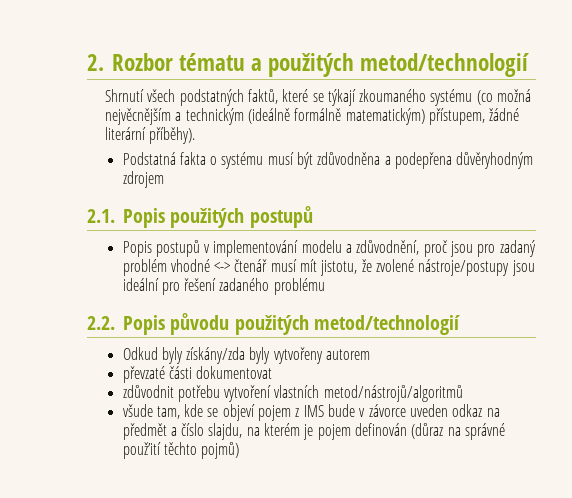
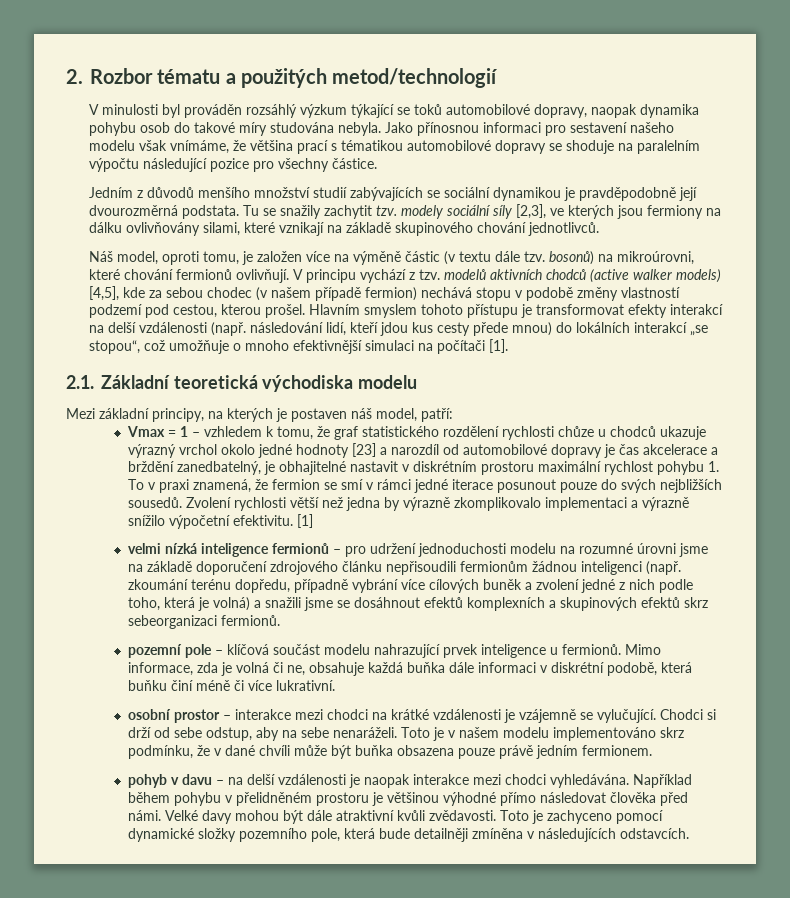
[104,89,532,106] [104,108,520,125] [104,127,196,144] [122,152,534,169] [122,171,164,188] [87,206,313,228] [122,240,536,257] [122,259,535,276] [122,278,325,295] [87,313,461,335] [122,347,371,364] [122,366,273,383] [122,385,463,402] [122,404,500,421] [122,423,506,440] [122,442,240,459] Shrnutí všech podstatných faktů, které se týkají zkoumaného systému (co možná nejvěcnějším a technickým (ideálně formálně matematickým) přístupem, žádné literární příběhy). // Podstatná fakta o systému musí být zdůvodněna a podepřena důvěryhodným zdrojem // 2.1. Popis použitých postupů // Popis postupů v implementování modelu a zdůvodnění, proč jsou pro zadaný problém vhodné <-> čtenář musí mít jistotu, že zvolené nástroje/postupy jsou ideální pro řešení zadaného problému // 2.2. Popis původu použitých metod/technologií // Odkud byly získány/zda byly vytvořeny autorem // převzaté části dokumentovat // zdůvodnit potřebu vytvoření vlastních metod/nástrojů/algoritmů // všude tam, kde se objeví pojem z IMS bude v závorce uveden odkaz na předmět a číslo slajdu, na kterém je pojem definován (důraz na správné použ’ití těchto pojmů) -> [89,104,700,118] [89,122,675,136] [89,140,701,154] [89,158,378,172] [89,187,698,201] [89,204,722,219] [89,222,600,236] [89,251,695,265] [89,269,722,283] [89,286,681,301] [89,304,724,318] [89,322,709,336] [89,339,509,354] [66,375,418,392] [66,408,453,422] [126,426,706,440] [127,443,718,458] [127,461,719,475] [127,479,722,493] [127,497,689,511] [127,514,313,529] [127,543,708,557] [127,561,681,575] [127,579,693,593] [127,597,708,611] [127,615,280,629] [127,644,661,658] [127,662,692,676] [127,680,335,691] [127,709,716,723] [127,727,684,741] [127,745,652,759] [127,774,692,788] [127,792,688,806] [127,810,663,824] [127,828,689,842] V minulosti byl prováděn rozsáhlý výzkum týkající se toků automobilové dopravy, naopak dynamika pohybu osob do takové míry studována nebyla. Jako přínosnou informaci pro sestavení našeho modelu však vnímáme, že většina prací s tématikou automobilové dopravy se shoduje na paralelním výpočtu následující pozice pro všechny částice. // Jedním z důvodů menšího množství studií zabývajících se sociální dynamikou je pravděpodobně její dvourozměrná podstata. Tu se snažily zachytit tzv. modely sociální síly [2,3], ve kterých jsou fermiony na dálku ovlivňovány silami, které vznikají na základě skupinového chování jednotlivců. // Náš model, oproti tomu, je založen více na výměně částic (v textu dále tzv. bosonů) na mikroúrovni, které chování fermionů ovlivňují. V principu vychází z tzv. modelů aktivních chodců (active walker models) [4,5], kde za sebou chodec (v našem případě fermion) nechává stopu v podobě změny vlastností podzemí pod cestou, kterou prošel. Hlavním smyslem tohoto přístupu je transformovat efekty interakcí na delší vzdálenosti (např. následování lidí, kteří jdou kus cesty přede mnou) do lokálních interakcí „se stopou“, což umožňuje o mnoho efektivnější simulaci na počítači [1]. // 2.1. Základní teoretická východiska modelu // Mezi základní principy, na kterých je postaven náš model, patří: // Vmax = 1 – vzhledem k tomu, že graf statistického rozdělení rychlosti chůze u chodců ukazuje výrazný vrchol okolo jedné hodnoty [23] a narozdíl od automobilové dopravy je čas akcelerace a brždění zanedbatelný, je obhajitelné nastavit v diskrétním prostoru maximální rychlost pohybu 1. To v praxi znamená, že fermion se smí v rámci jedné iterace posunout pouze do svých nejbližších sousedů. Zvolení rychlosti větší než jedna by výrazně zkomplikovalo implementaci a výrazně snížilo výpočetní efektivitu. [1] // velmi nízká inteligence fermionů – pro udržení jednoduchosti modelu na rozumné úrovni jsme na základě doporučení zdrojového článku nepřisoudili fermionům žádnou inteligenci (např. zkoumání terénu dopředu, případně vybrání více cílových buněk a zvolení jedné z nich podle toho, která je volná) a snažili jsme se dosáhnout efektů komplexních a skupinových efektů skrz sebeorganizaci fermionů. // pozemní pole – klíčová součást modelu nahrazující prvek inteligence u fermionů. Mimo informace, zda je volná či ne, obsahuje každá buňka dále informaci v diskrétní podobě, která buňku činí méně či více lukrativní. // osobní prostor – interakce mezi chodci na krátké vzdálenosti je vzájemně se vylučující. Chodci si drží od sebe odstup, aby na sebe nenaráželi. Toto je v našem modelu implementováno skrz podmínku, že v dané chvíli může být buňka obsazena pouze právě jedním fermionem. // pohyb v davu – na delší vzdálenosti je naopak interakce mezi chodci vyhledávána. Například během pohybu v přelidněném prostoru je většinou výhodné přímo následovat člověka před námi. Velké davy mohou být dále atraktivní kvůli zvědavosti. Toto je zachyceno pomocí dynamické složky pozemního pole, která bude detailněji zmíněna v následujících odstavcích.

